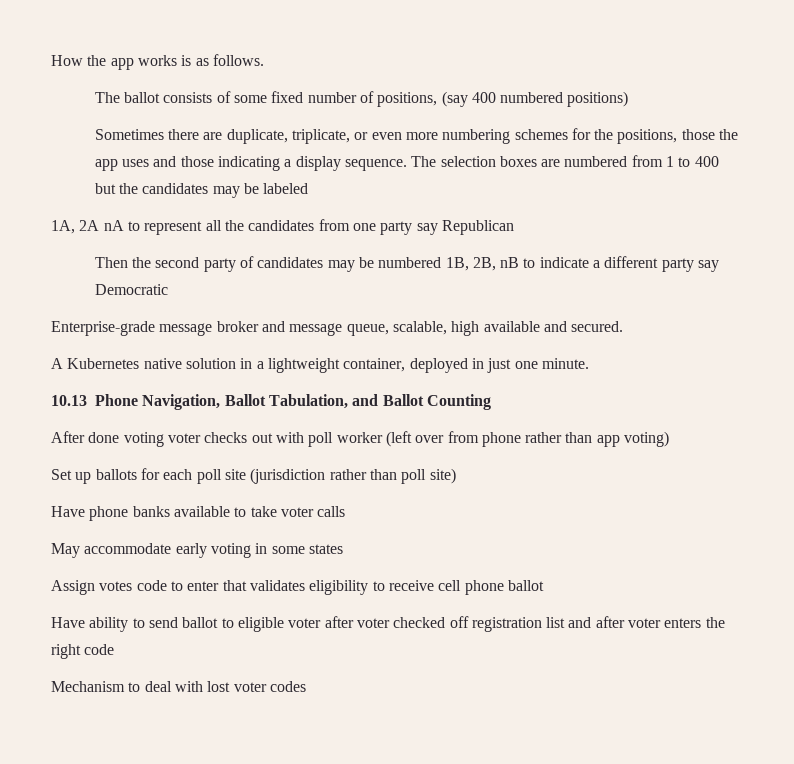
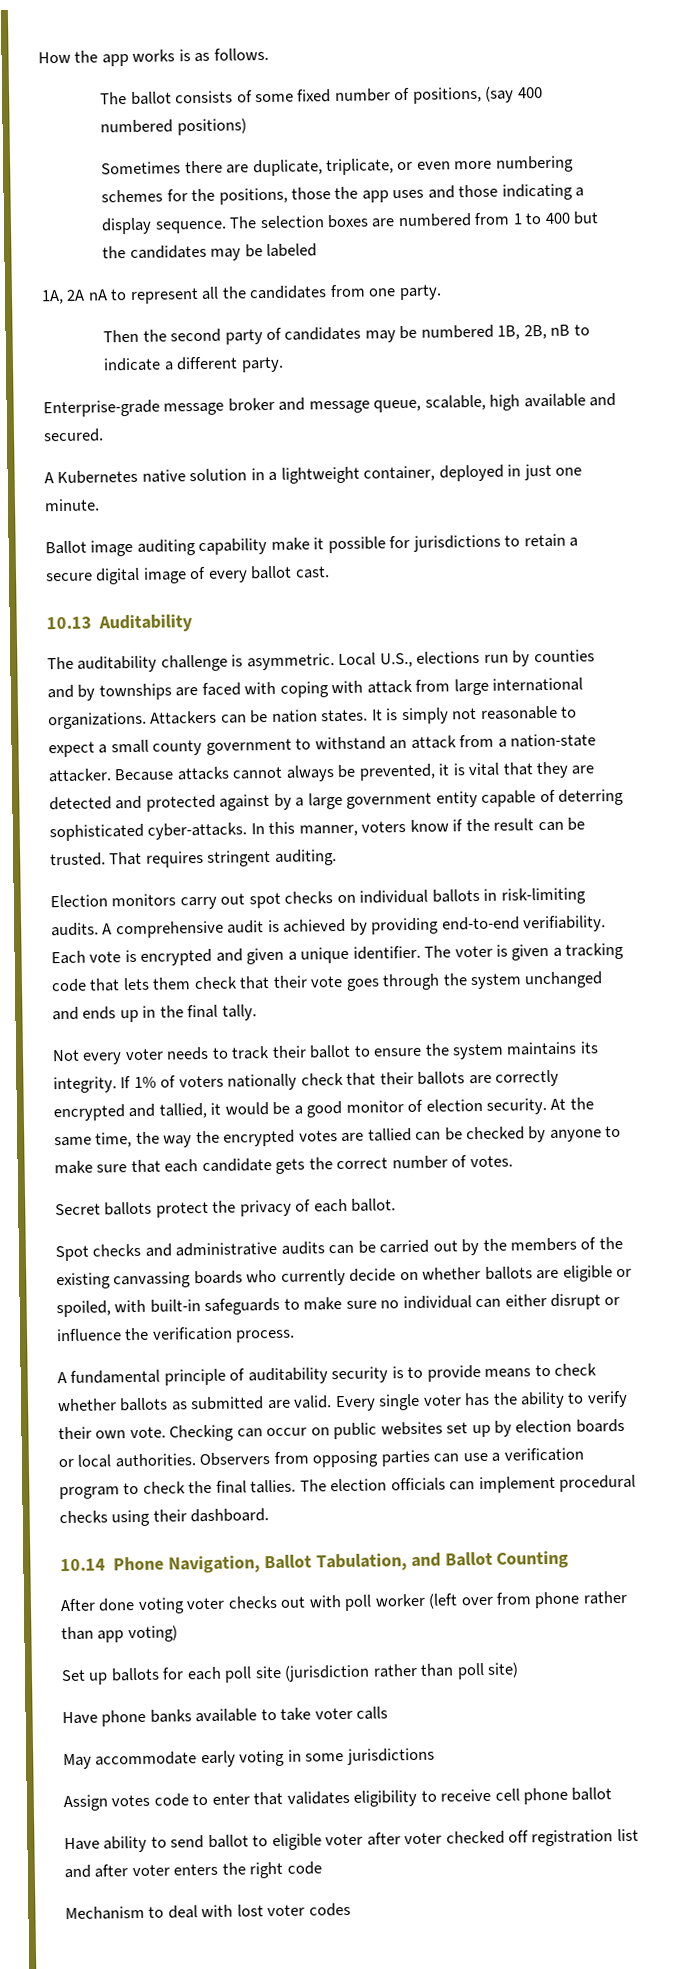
[380,220,514,235] party say Republican -> [398,284,442,301] party.
[661,258,720,272] [94,284,168,295] party say Democratic -> [240,356,284,373] party.
[51,395,87,406] 10.13 -> [45,533,579,557] [46,565,330,585] [46,614,194,633] [47,649,595,673] [47,677,584,701] [48,705,578,730] [48,733,597,758] [48,761,595,783] [49,788,625,812] [49,817,586,842] [50,849,337,868] [50,887,586,910] [51,915,607,939] [51,942,625,966] [51,971,604,993] [52,1004,257,1023] [52,1041,599,1065] [53,1069,560,1094] [53,1097,594,1122] [54,1125,622,1148] [54,1155,513,1175] [55,1198,397,1218] [55,1236,623,1262] [56,1265,633,1290] [56,1293,621,1318] [56,1326,296,1343] [57,1363,598,1386] [57,1390,628,1412] [58,1418,625,1442] [58,1447,584,1468] [59,1474,637,1500] [59,1508,270,1527] [60,1558,106,1572] Ballot image auditing capability make it possible for jurisdictions to retain a secure digital image of every ballot cast. // 10.13 Auditability // The auditability challenge is asymmetric. Local U.S., elections run by counties and by townships are faced with coping with attack from large international organizations. Attackers can be nation states. It is simply not reasonable to expect a small county government to withstand an attack from a nation-state attacker. Because attacks cannot always be prevented, it is vital that they are detected and protected against by a large government entity capable of deterring sophisticated cyber-attacks. In this manner, voters know if the result can be trusted. That requires stringent auditing. // Election monitors carry out spot checks on individual ballots in risk-limiting audits. A comprehensive audit is achieved by providing end-to-end verifiability. Each vote is encrypted and given a unique identifier. The voter is given a tracking code that lets them check that their vote goes through the system unchanged and ends up in the final tally. // Not every voter needs to track their ballot to ensure the system maintains its integrity. If 1% of voters nationally check that their ballots are correctly encrypted and tallied, it would be a good monitor of election security. At the same time, the way the encrypted votes are tallied can be checked by anyone to make sure that each candidate gets the correct number of votes. // Secret ballots protect the privacy of each ballot. // Spot checks and administrative audits can be carried out by the members of the existing canvassing boards who currently decide on whether ballots are eligible or spoiled, with built-in safeguards to make sure no individual can either disrupt or influence the verification process. // A fundamental principle of auditability security is to provide means to check whether ballots as submitted are valid. Every single voter has the ability to verify their own vote. Checking can occur on public websites set up by election boards or local authorities. Observers from opposing parties can use a verification program to check the final tallies. The election officials can implement procedural checks using their dashboard. // 10.14
[308,544,343,554] states -> [346,1747,435,1765] jurisdictions

